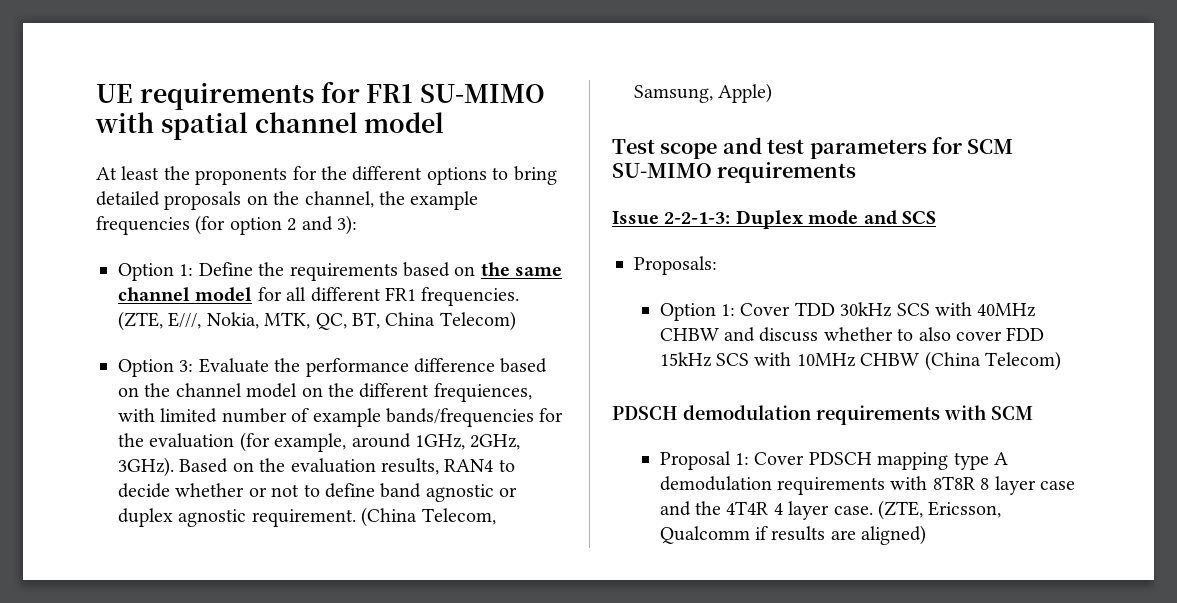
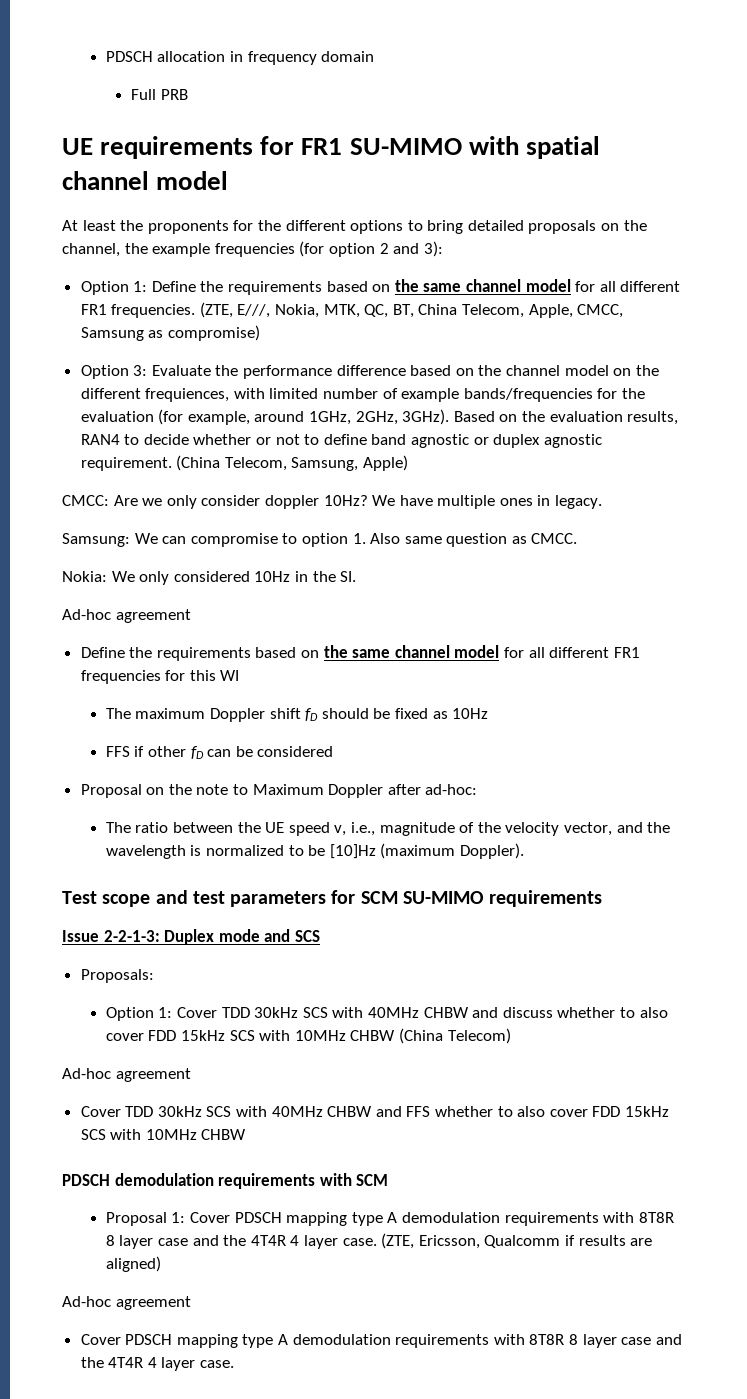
(96, 93) none -> [105,51,375,65] [131,89,188,100] PDSCH allocation in frequency domain // Full PRB //
[439,311,516,331] Telecom) -> [462,304,624,318] [80,325,260,341] Telecom, Apple, CMCC, Samsung as compromise)
(773, 93) none -> [62,495,603,509] [62,533,578,547] [62,571,357,585] [62,609,191,623] [80,645,640,661] [80,670,240,684] [105,708,489,722] [105,746,334,759] [80,784,478,798] [105,822,671,836] [105,843,525,859] // CMCC: Are we only consider doppler 10Hz? We have multiple ones in legacy. // Samsung: We can compromise to option 1. Also same question as CMCC. // Nokia: We only considered 10Hz in the SI. // Ad-hoc agreement // Define the requirements based on the same channel model for all different FR1 frequencies for this WI // The maximum Doppler shift fD should be fixed as 10Hz // FFS if other fD can be considered // Proposal on the note to Maximum Doppler after ad-hoc: // The ratio between the UE speed v, i.e., magnitude of the velocity vector, and the wavelength is normalized to be [10]Hz (maximum Doppler).
(1061, 361) none -> [62,1068,191,1082] [80,1106,669,1117] [80,1129,247,1140] // Ad-hoc agreement // Cover TDD 30kHz SCS with 40MHz CHBW and FFS whether to also cover FDD 15kHz SCS with 10MHz CHBW
(927, 535) none -> [62,1296,191,1310] [80,1334,682,1348] [80,1357,235,1371] // Ad-hoc agreement // Cover PDSCH mapping type A demodulation requirements with 8T8R 8 layer case and the 4T4R 4 layer case.

